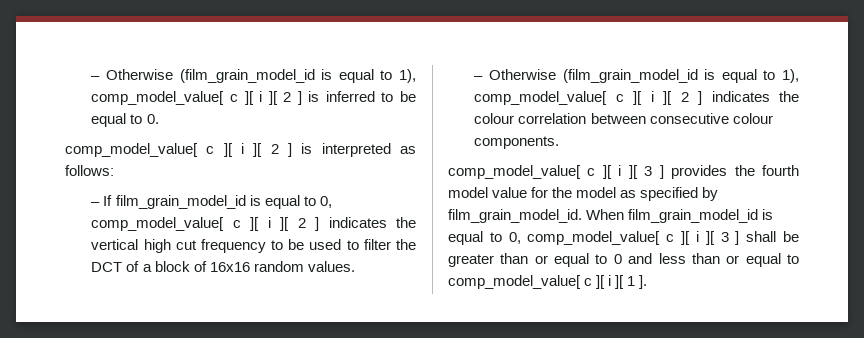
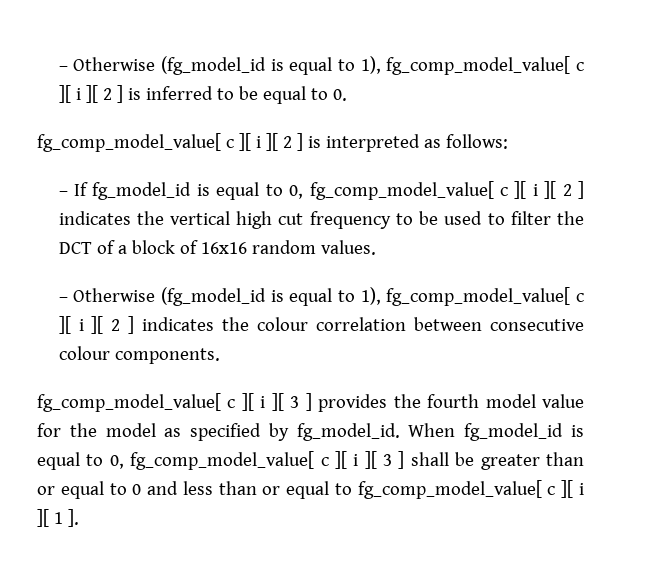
[91,69,416,83] [91,91,225,105] – Otherwise (film_grain_model_id is equal to 1), comp_model_value[ -> [58,56,571,75] – Otherwise (fg_model_id is equal to 1), fg_comp_model_value[
[65,143,198,157] comp_model_value[ -> [37,133,221,152] fg_comp_model_value[
[115,195,332,209] [91,217,225,231] film_grain_model_id is equal to 0, comp_model_value[ -> [92,181,494,200] fg_model_id is equal to 0, fg_comp_model_value[
[562,69,799,83] [474,91,608,105] (film_grain_model_id is equal to 1), comp_model_value[ -> [160,287,571,306] (fg_model_id is equal to 1), fg_comp_model_value[
[448,165,581,179] comp_model_value[ -> [37,393,221,412] fg_comp_model_value[
[448,209,774,223] [448,231,661,245] film_grain_model_id. When film_grain_model_id is equal to 0, comp_model_value[ -> [296,423,584,441] [37,451,315,470] fg_model_id. When fg_model_id is equal to 0, fg_comp_model_value[
[448,275,581,289] comp_model_value[ -> [357,480,542,499] fg_comp_model_value[

